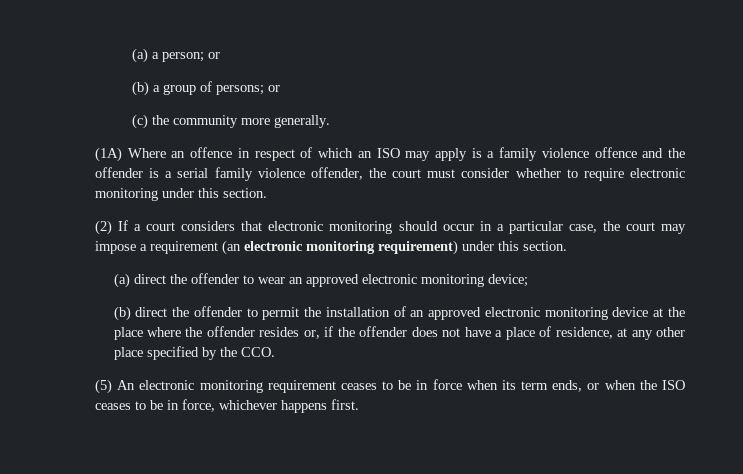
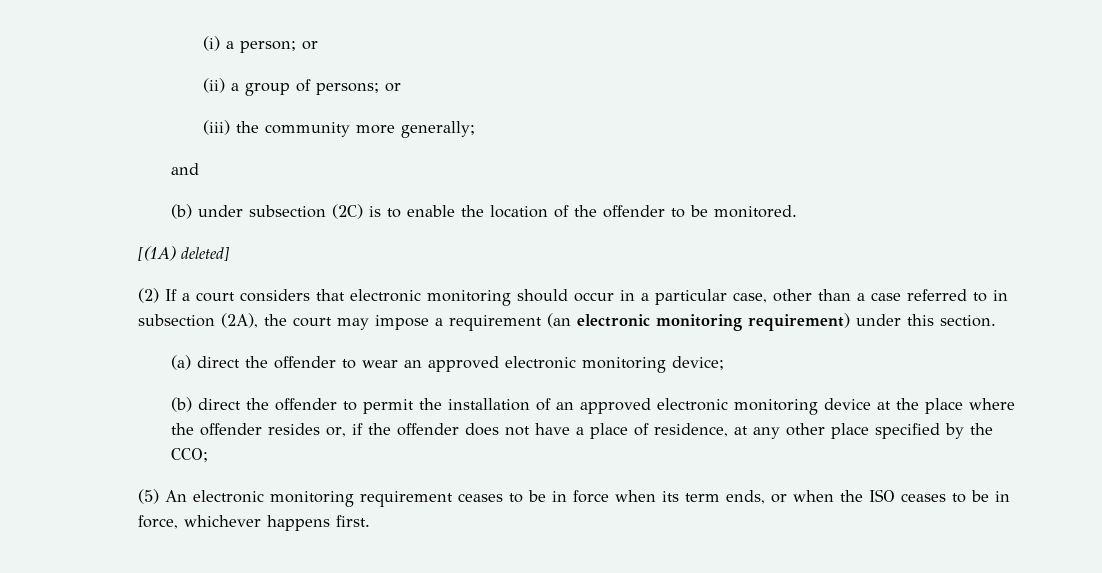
[132,48,149,63] (a) -> [203,36,221,51] (i)
[132,81,150,96] (b) -> [203,78,226,93] (ii)
[132,114,149,129] (c) -> [203,120,231,135] (iii)
[274,115,331,128] [95,147,685,162] [95,167,685,181] [95,188,268,201] generally. // (1A) Where an offence in respect of which an ISO may apply is a family violence offence and the offender is a serial family violence offender, the court must consider whether to require electronic monitoring under this section. -> [401,121,476,138] [170,163,199,175] [170,204,797,219] [138,246,231,261] generally; // and // (b) under subsection (2C) is to enable the location of the offender to be monitored. // [(1A) deleted]
(597, 228) none -> [773,289,1009,302] [138,313,259,328] other than a case referred to in subsection (2A),
[240,347,275,357] CCO. -> [170,448,208,462] CCO;

